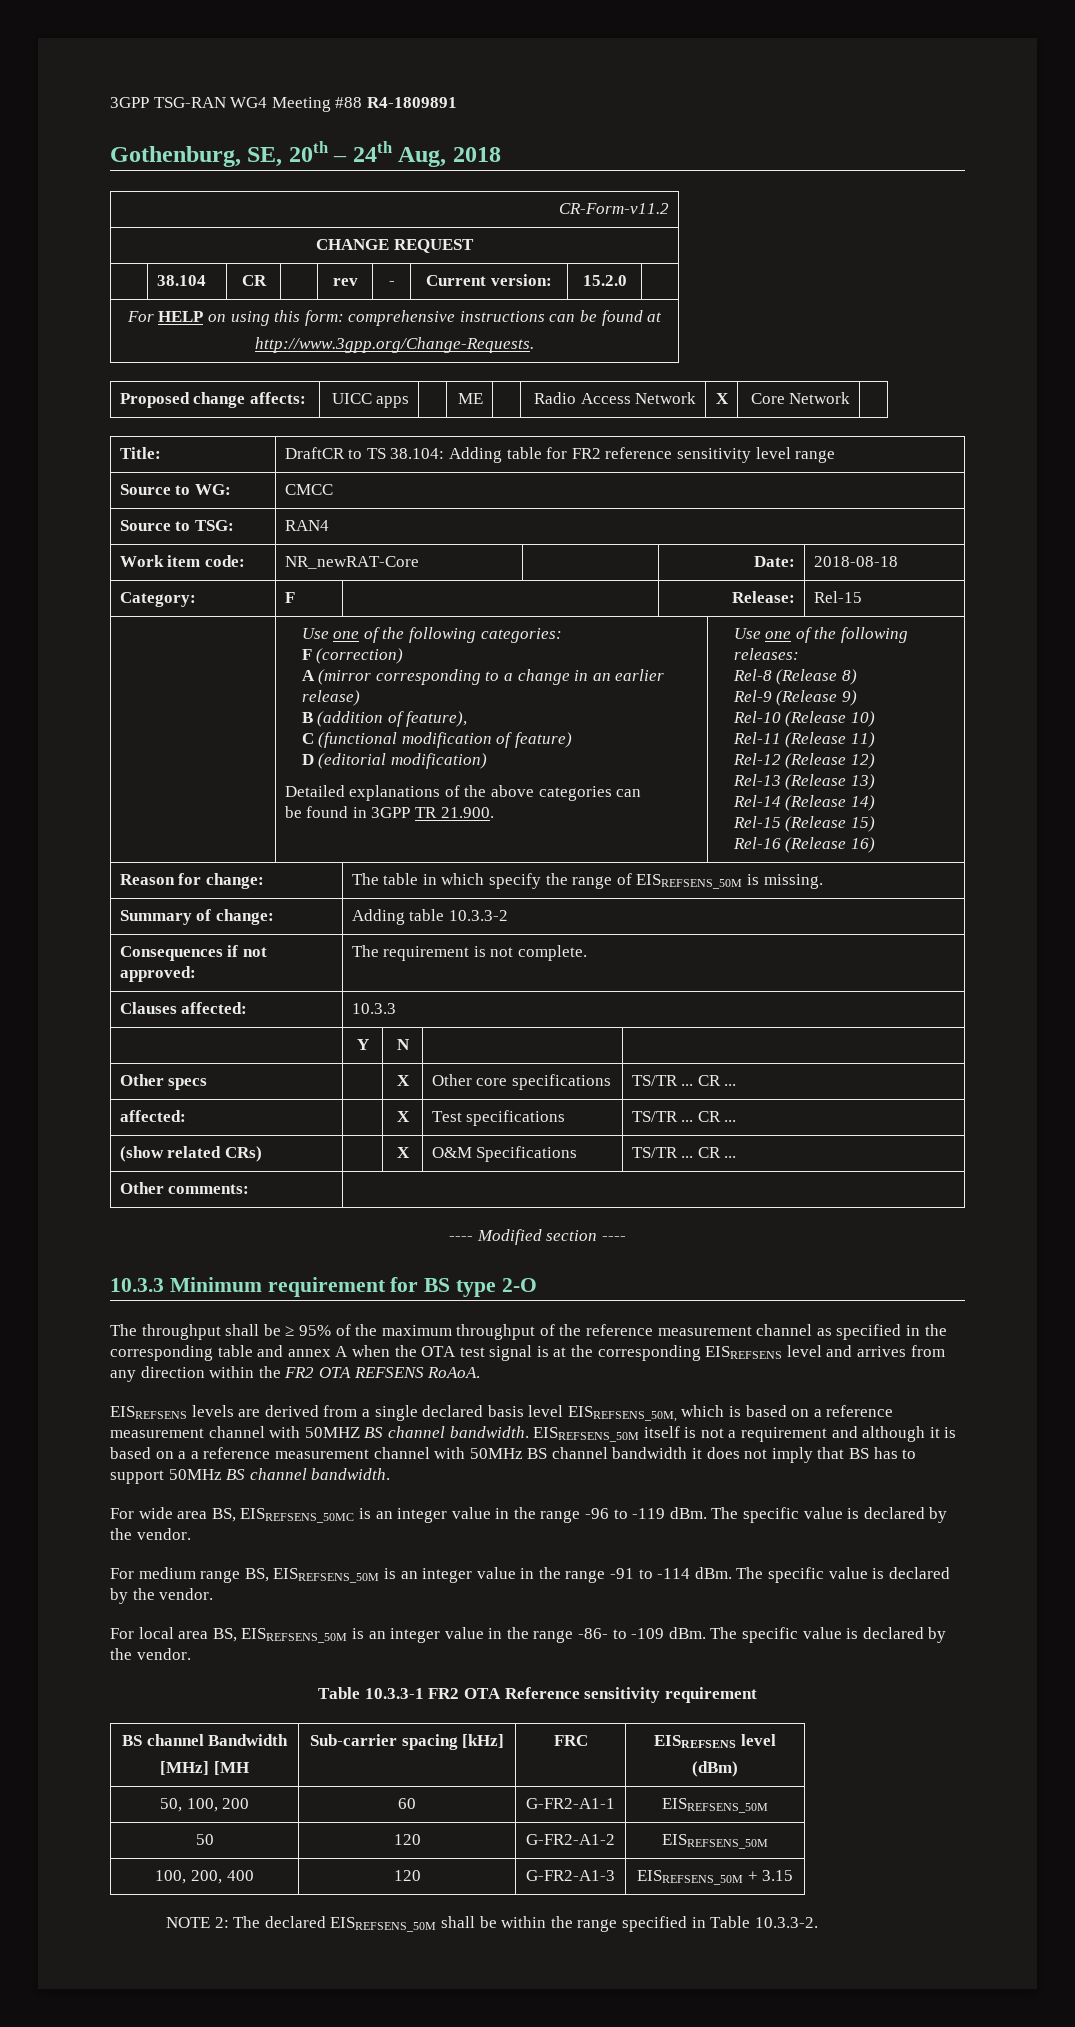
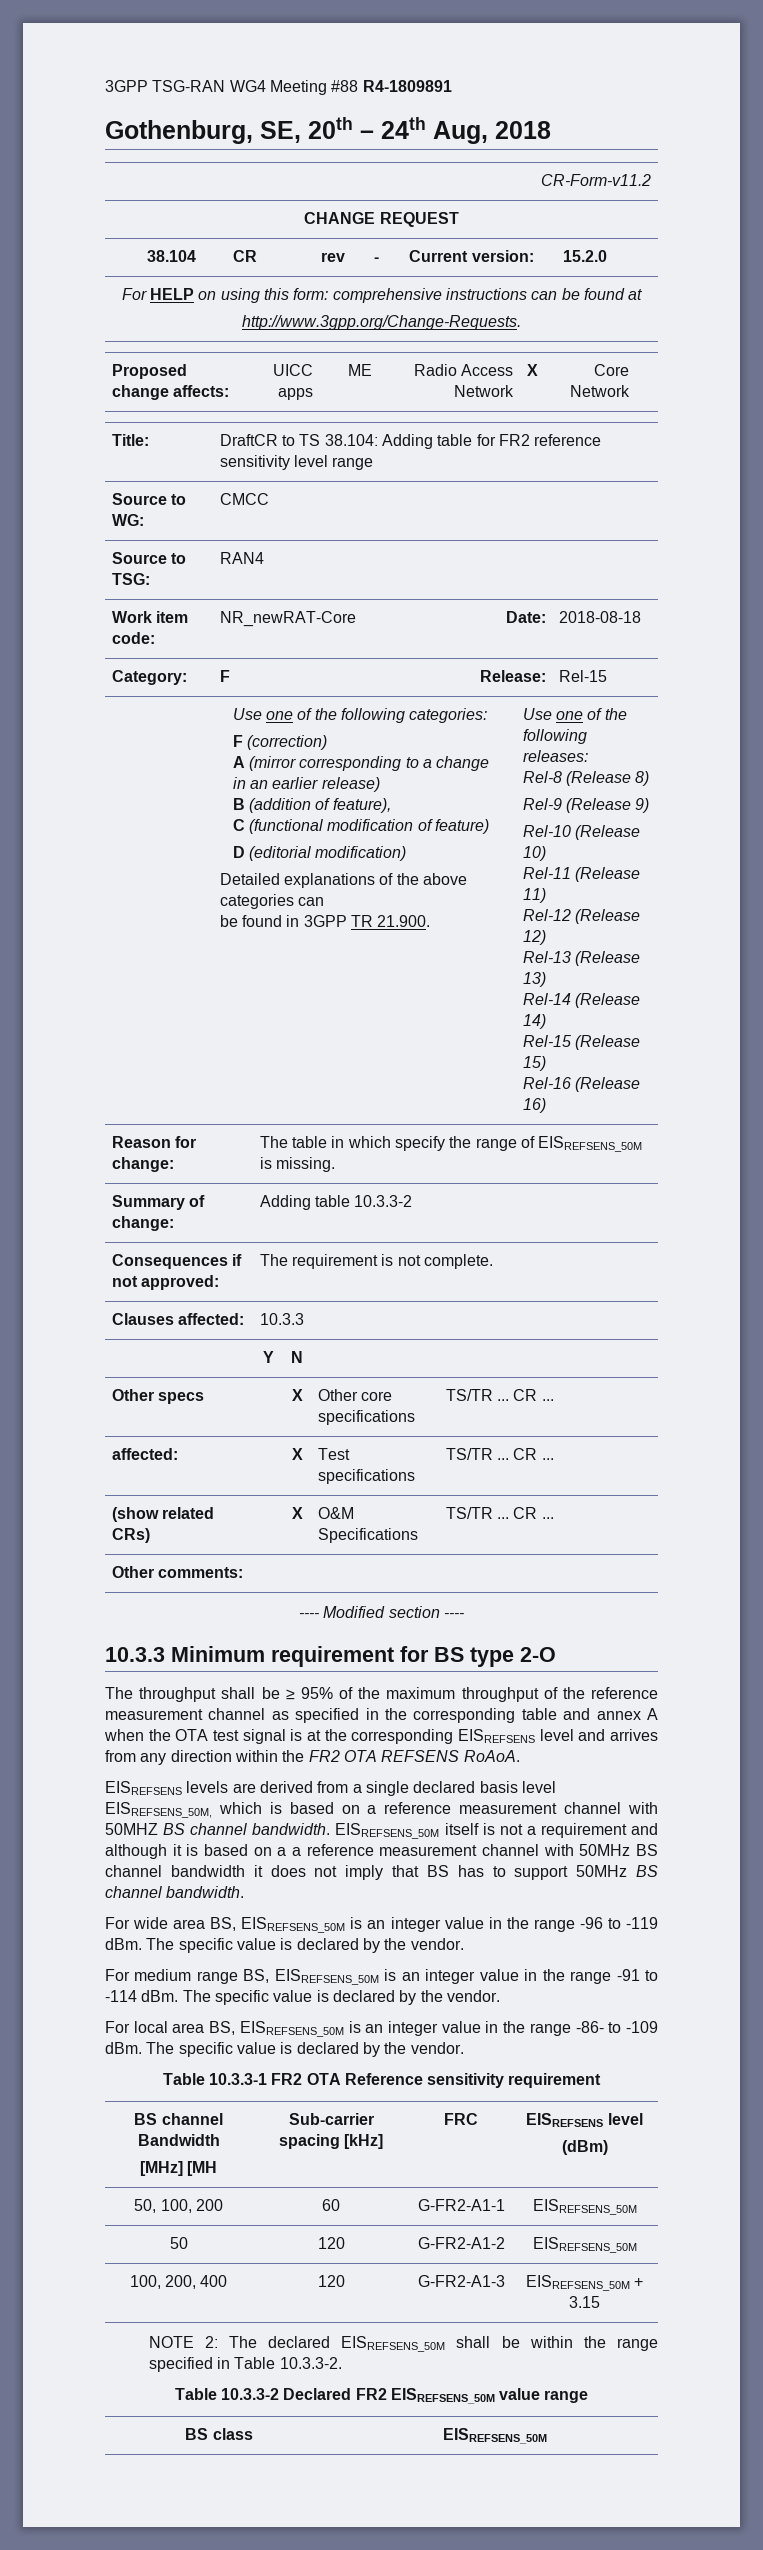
[240,1508,355,1523] EISREFSENS_50MC -> [241,1917,346,1933] EISREFSENS_50M
(818, 1922) none -> [174,2388,589,2404] [185,2428,253,2440] [443,2428,547,2444] // Table 10.3.3-2 Declared FR2 EISREFSENS_50M value range // BS class | EISREFSENS_50M

